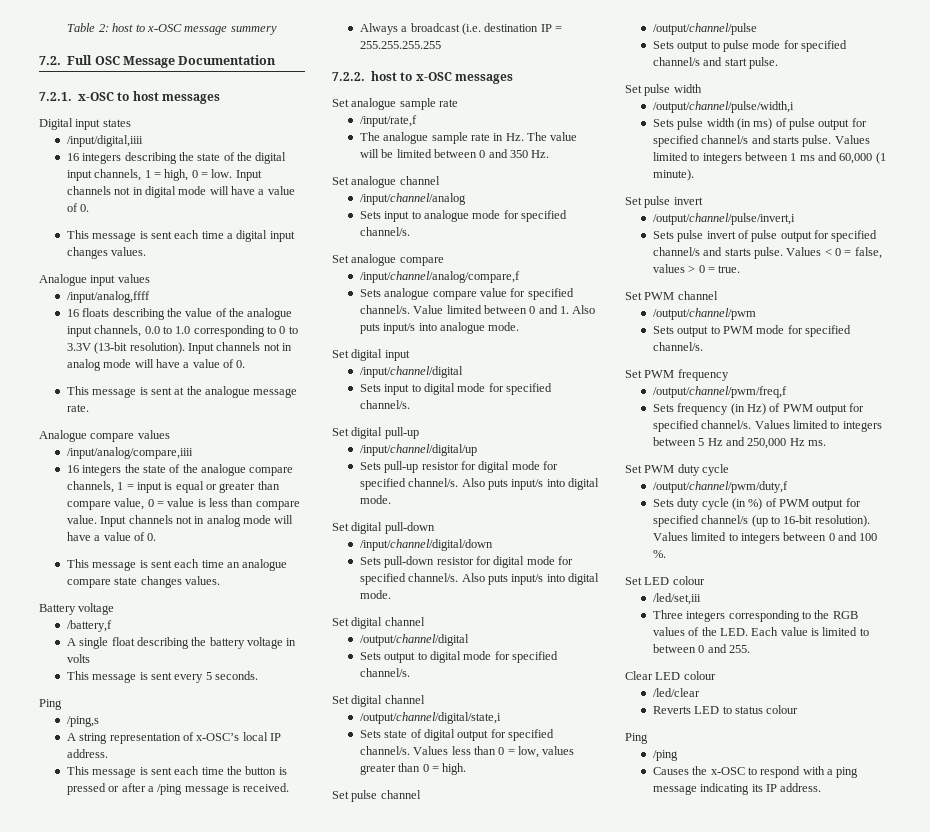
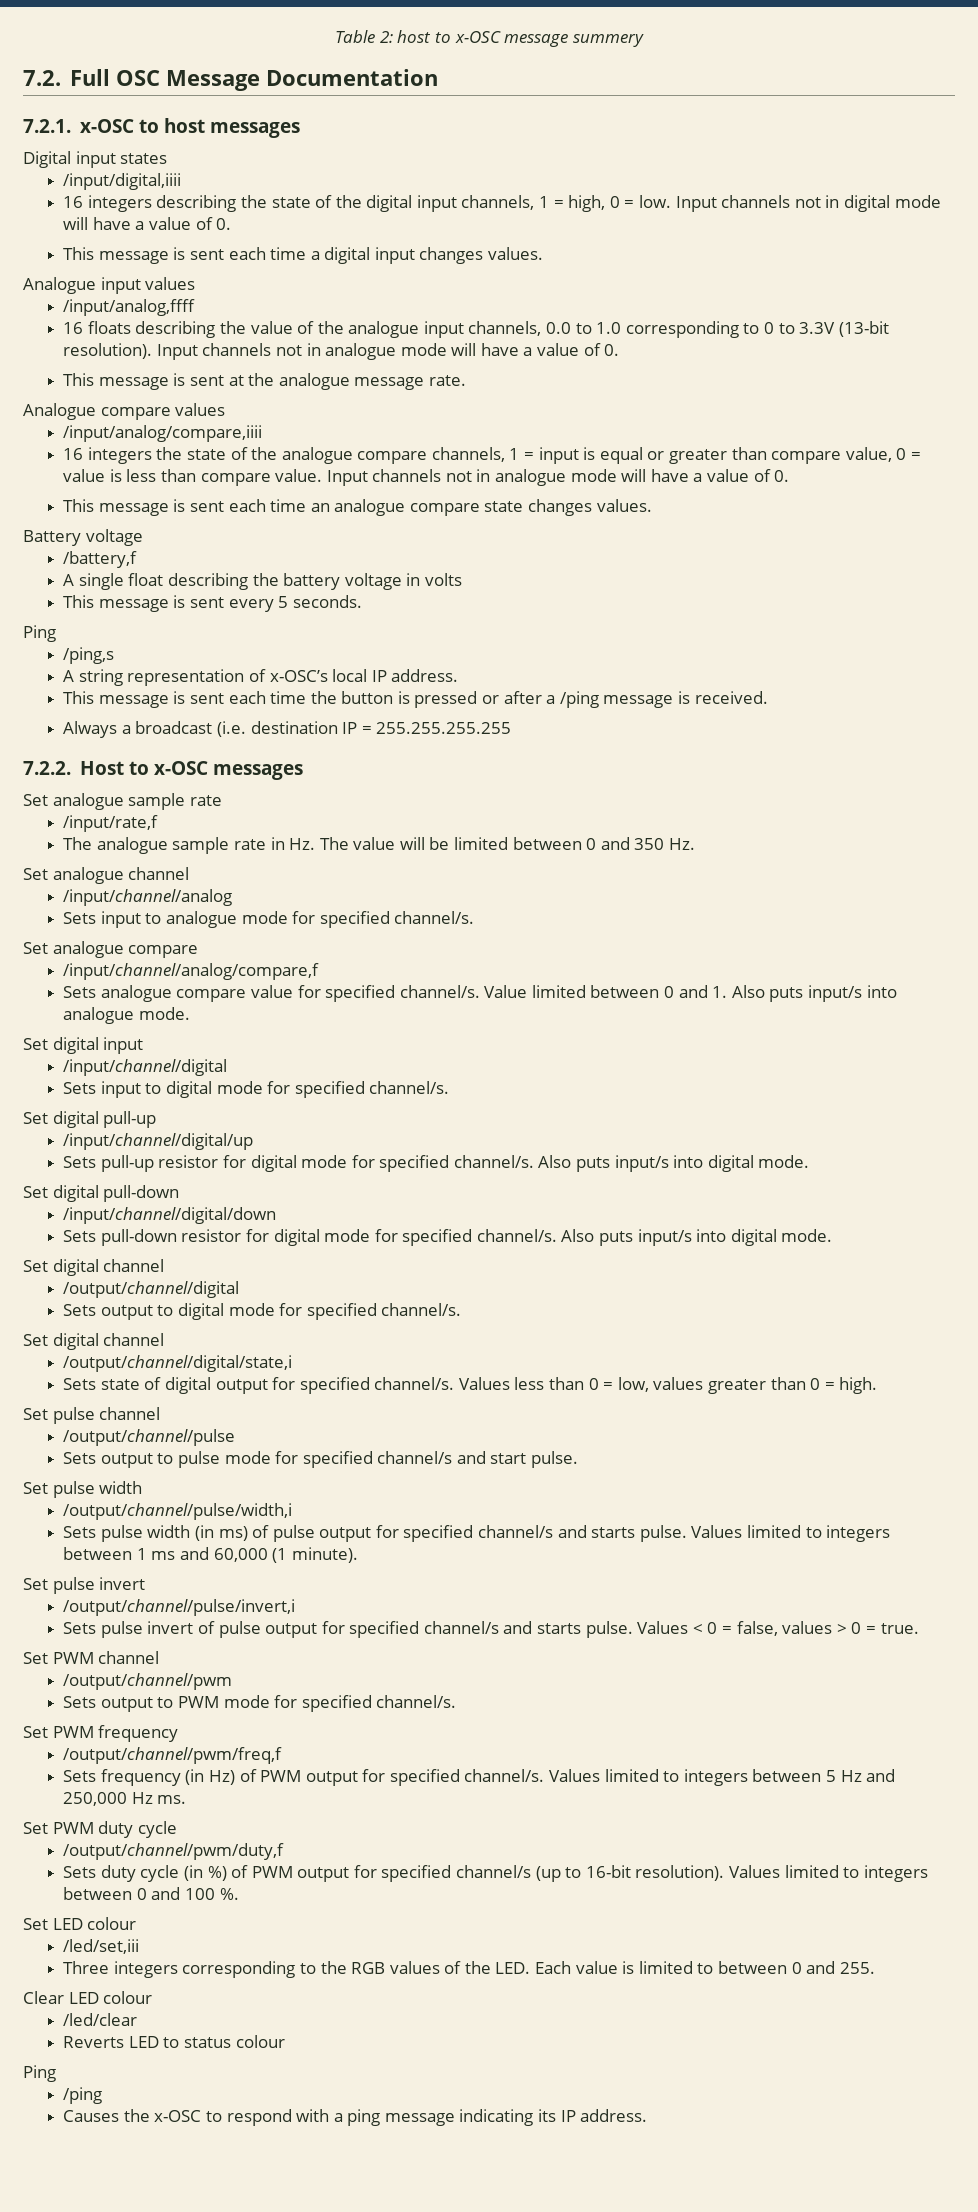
[66,359,101,371] analog -> [325,343,397,360] analogue
[206,515,241,527] analog -> [495,469,567,486] analogue
[371,71,398,81] host -> [79,761,124,775] Host

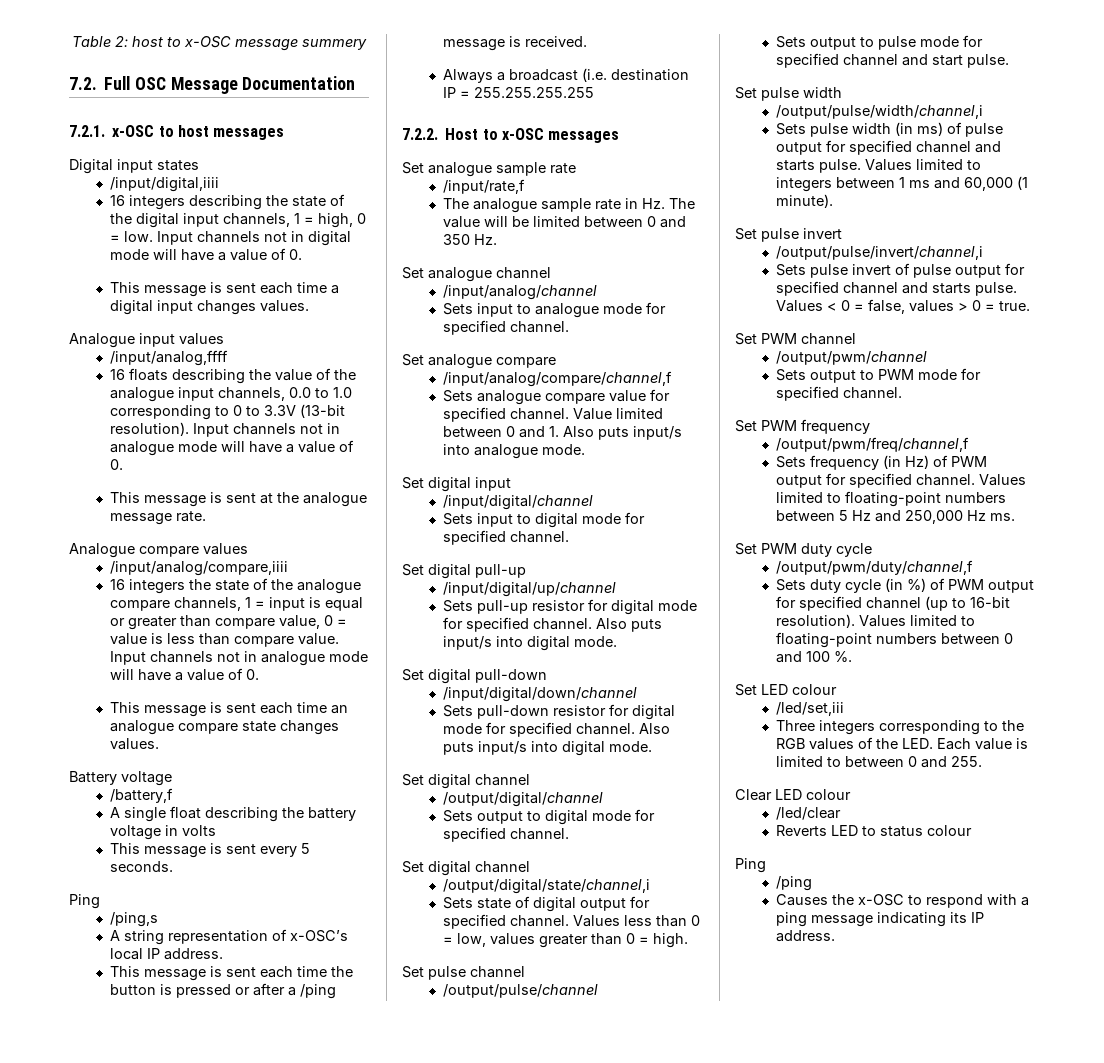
[63,889,233,906] /input/channel/analog -> [443,285,598,300] /input/analog/channel
[394,911,475,924] channel/s. -> [510,321,570,333] channel.
[63,963,320,980] /input/channel/analog/compare,f -> [443,371,673,387] /input/analog/compare/channel,f
[399,985,480,998] channel/s. -> [510,408,570,420] channel.
[63,1059,228,1076] /input/channel/digital -> [443,495,594,510] /input/digital/channel
[369,1081,450,1094] channel/s. -> [510,531,570,543] channel.
[63,1133,254,1150] /input/channel/digital/up -> [443,582,617,597] /input/digital/up/channel
[453,1155,534,1168] channel/s. -> [533,618,593,630] channel.
[63,1207,277,1224] /input/channel/digital/down -> [443,687,638,702] /input/digital/down/channel
[476,1229,557,1242] channel/s. -> [576,723,636,735] channel.
[63,1281,240,1298] /output/channel/digital -> [443,792,604,807] /output/digital/channel
[381,1303,462,1316] [23,1333,165,1350] [63,1355,293,1372] channel/s. // Set digital channel // /output/channel/digital/state,i -> [510,828,570,840] [402,861,530,876] [443,879,651,894] channel. // Set digital channel // /output/digital/state/channel,i
[374,1377,455,1390] channel/s. -> [510,915,570,927] channel.
[63,1429,236,1446] /output/channel/pulse -> [443,984,599,998] /output/pulse/channel
[377,1451,453,1464] channel/s -> [843,54,899,66] channel
[63,1503,293,1520] /output/channel/pulse/width,i -> [776,105,984,119] /output/pulse/width/channel,i
[478,1525,554,1538] channel/s -> [916,141,972,153] channel
[63,1599,296,1616] /output/channel/pulse/invert,i -> [776,246,984,260] /output/pulse/invert/channel,i
[423,1621,499,1634] channel/s -> [843,282,899,294] channel
[63,1673,233,1690] /output/channel/pwm -> [776,351,928,365] /output/pwm/channel
[376,1695,457,1708] channel/s. -> [843,387,903,399] channel.
[63,1747,283,1764] /output/channel/pwm/freq,f -> [776,437,970,452] /output/pwm/freq/channel,f
[464,1769,748,1786] channel/s. Values limited to integers -> [916,474,1027,486] [776,491,1007,507] channel. Values limited to floating-point numbers
[63,1843,285,1860] /output/channel/pwm/duty,f -> [776,560,974,575] /output/pwm/duty/channel,f
[456,1865,532,1878] channel/s -> [866,597,922,609] channel
[863,1865,928,1882] integers -> [776,632,938,648] floating-point numbers

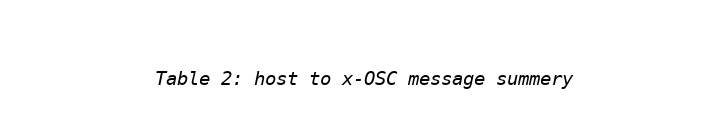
[69,76,356,94] [69,125,285,140] [69,159,199,174] [110,177,220,192] [110,194,346,210] [110,213,367,228] [110,231,352,246] [110,248,303,261] [110,282,340,297] [110,300,310,315] [69,333,224,348] [110,350,229,366] [110,368,357,384] [110,387,353,402] [110,404,346,420] [110,422,341,437] [110,440,355,456] [110,459,124,470] [110,492,368,507] [110,511,207,525] [69,543,248,558] [110,561,289,576] [110,578,362,594] [110,597,364,611] [110,615,348,630] [110,633,340,647] [110,651,369,666] [110,668,260,681] [110,702,349,717] [110,720,340,735] [110,738,160,750] [69,771,172,786] [110,788,174,803] [110,806,357,822] [110,825,217,840] [110,843,311,858] [110,861,174,872] [69,894,100,909] [110,912,159,927] [110,929,349,945] [110,948,224,960] [110,966,354,981] [110,983,337,999] [443,36,588,51] [443,68,690,83] [443,87,595,98] [402,128,620,143] [402,162,576,177] [443,179,526,194] [443,198,696,213] [443,216,687,228] [443,234,498,245] [402,267,551,282] [443,285,598,300] [443,302,667,318] [443,320,570,335] [402,354,556,369] [443,371,673,387] [443,389,671,405] [443,407,664,422] [443,426,683,440] [443,444,586,459] [402,477,511,492] [443,495,594,510] [443,512,646,528] [443,530,570,545] [402,564,526,579] [443,582,617,597] [443,599,698,615] [443,617,663,632] [443,636,618,651] [402,669,547,684] [443,687,638,702] [443,704,676,720] [443,722,671,737] [443,741,653,756] [402,774,530,789] [443,792,604,807] [443,809,656,825] [443,827,570,842] [402,861,530,876] [443,879,651,894] [443,896,651,912] [443,914,701,929] [443,933,689,948] [402,966,525,980] [443,984,599,998] [776,35,984,50] [776,53,1010,68] [735,87,842,101] [776,105,984,119] [776,122,1004,137] [776,140,1002,155] [776,159,982,173] [776,176,1029,192] [776,194,834,208] [735,228,842,242] [776,246,984,260] [776,263,1026,278] [776,281,1018,296] [776,299,1031,314] [735,333,856,345] [776,351,928,365] [776,368,982,383] [776,386,903,401] [735,419,870,434] [776,437,970,452] [776,455,988,470] [776,473,1027,488] [776,491,1007,507] [776,510,1016,524] [735,543,872,557] [776,560,974,575] [776,578,1035,593] [776,596,1011,611] [776,614,976,628] [776,632,1014,648] [776,651,853,663] [735,684,837,696] [776,702,845,716] [776,720,1025,735] [776,737,1029,750] [776,756,983,768] [735,789,851,801] [776,807,842,820] [776,825,973,837] [735,858,766,873] [776,876,813,891] [776,894,1030,908] [776,912,985,927] [776,930,836,942] // 7.2. Full OSC Message Documentation // 7.2.1. x-OSC to host messages // Digital input states // /input/digital,iiii // 16 integers describing the state of the digital input channels, 1 = high, 0 = low. Input channels not in digital mode will have a value of 0. // This message is sent each time a digital input changes values. // Analogue input values // /input/analog,ffff // 16 floats describing the value of the analogue input channels, 0.0 to 1.0 corresponding to 0 to 3.3V (13-bit resolution). Input channels not in analogue mode will have a value of 0. // This message is sent at the analogue message rate. // Analogue compare values // /input/analog/compare,iiii // 16 integers the state of the analogue compare channels, 1 = input is equal or greater than compare value, 0 = value is less than compare value. Input channels not in analogue mode will have a value of 0. // This message is sent each time an analogue compare state changes values. // Battery voltage // /battery,f // A single float describing the battery voltage in volts // This message is sent every 5 seconds. // Ping // /ping,s // A string representation of x-OSC’s local IP address. // This message is sent each time the button is pressed or after a /ping message is received. // Always a broadcast (i.e. destination IP = 255.255.255.255 // 7.2.2. Host to x-OSC messages // Set analogue sample rate // /input/rate,f // The analogue sample rate in Hz. The value will be limited between 0 and 350 Hz. // Set analogue channel // /input/analog/channel // Sets input to analogue mode for specified channel. // Set analogue compare // /input/analog/compare/channel,f // Sets analogue compare value for specified channel. Value limited between 0 and 1. Also puts input/s into analogue mode. // Set digital input // /input/digital/channel // Sets input to digital mode for specified channel. // Set digital pull-up // /input/digital/up/channel // Sets pull-up resistor for digital mode for specified channel. Also puts input/s into digital mode. // Set digital pull-down // /input/digital/down/channel // Sets pull-down resistor for digital mode for specified channel. Also puts input/s into digital mode. // Set digital channel // /output/digital/channel // Sets output to digital mode for specified channel. // Set digital channel // /output/digital/state/channel,i // Sets state of digital output for specified channel. Values less than 0 = low, values greater than 0 = high. // Set pulse channel // /output/pulse/channel // Sets output to pulse mode for specified channel and start pulse. // Set pulse width // /output/pulse/width/channel,i // Sets pulse width (in ms) of pulse output for specified channel and starts pulse. Values limited to integers between 1 ms and 60,000 (1 minute). // Set pulse invert // /output/pulse/invert/channel,i // Sets pulse invert of pulse output for specified channel and starts pulse. Values < 0 = false, values > 0 = true. // Set PWM channel // /output/pwm/channel // Sets output to PWM mode for specified channel. // Set PWM frequency // /output/pwm/freq/channel,f // Sets frequency (in Hz) of PWM output for specified channel. Values limited to floating-point numbers between 5 Hz and 250,000 Hz ms. // Set PWM duty cycle // /output/pwm/duty/channel,f // Sets duty cycle (in %) of PWM output for specified channel (up to 16-bit resolution). Values limited to floating-point numbers between 0 and 100 %. // Set LED colour // /led/set,iii // Three integers corresponding to the RGB values of the LED. Each value is limited to between 0 and 255. // Clear LED colour // /led/clear // Reverts LED to status colour // Ping // /ping // Causes the x-OSC to respond with a ping message indicating its IP address. -> (574, 82) none

